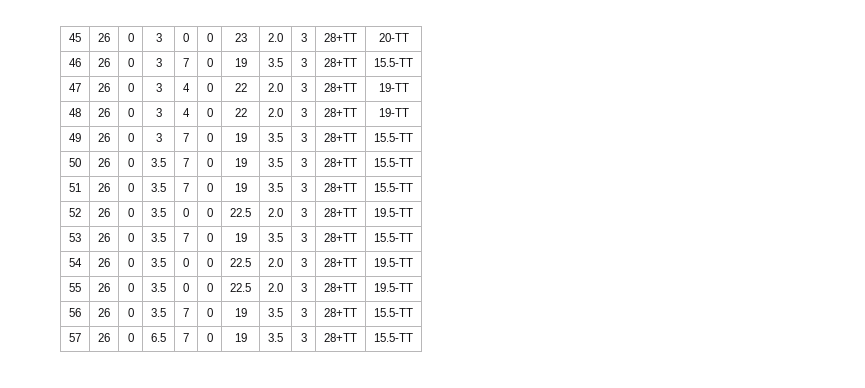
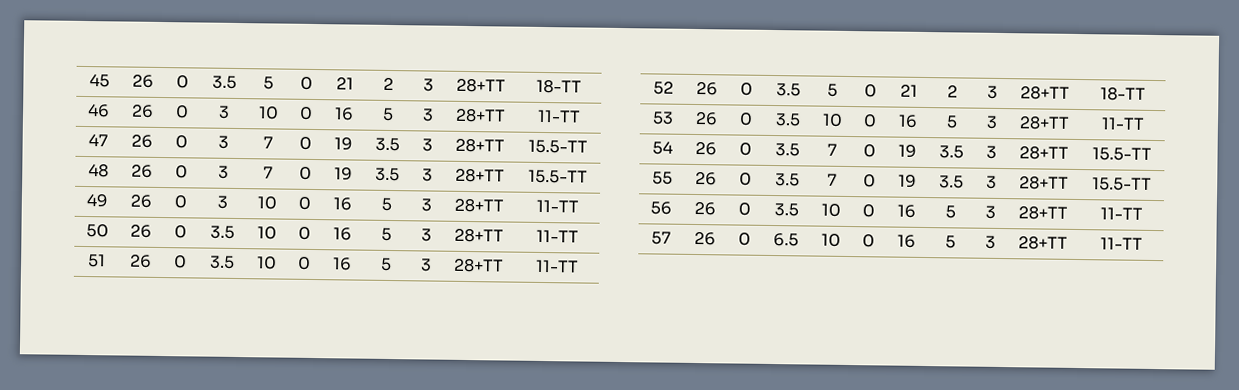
[155,33,162,42] [183,33,189,42] [206,33,213,42] [234,33,247,42] [268,33,283,42] [300,33,307,42] [324,33,357,42] [378,33,409,42] [69,58,81,67] | 3 | 0 | 0 | 23 | 2.0 | 3 | 28+TT | 20-TT // 46 -> [211,75,237,89] [263,76,274,90] [300,76,313,90] [335,77,354,90] [383,77,394,91] [422,78,434,92] [455,78,506,93] [536,79,582,94] [87,104,110,118] [131,104,154,118] [175,105,189,119] [217,105,230,119] [257,106,279,120] [299,106,313,120] [334,107,354,121] [382,107,394,122] [421,108,434,122] [454,108,506,123] [536,109,581,123] [88,134,108,147] | 3.5 | 5 | 0 | 21 | 2 | 3 | 28+TT | 18-TT // 46 | 26 | 0 | 3 | 10 | 0 | 16 | 5 | 3 | 28+TT | 11-TT // 47
[69,83,81,92] [98,83,110,92] [127,83,134,92] [155,83,162,92] [183,83,190,92] [206,83,213,92] [234,83,247,92] [268,83,283,92] [300,83,307,92] [324,83,357,92] [378,83,409,92] [69,108,81,117] [98,108,110,117] [127,108,134,117] [155,108,162,117] [183,108,190,117] [206,108,213,117] [234,108,247,117] [268,108,283,117] [300,108,307,117] [324,108,357,117] [378,108,409,117] [69,133,81,142] 47 | 26 | 0 | 3 | 4 | 0 | 22 | 2.0 | 3 | 28+TT | 19-TT // 48 | 26 | 0 | 3 | 4 | 0 | 22 | 2.0 | 3 | 28+TT | 19-TT // 49 -> [87,164,109,178] 48
[69,158,81,167] 50 -> [86,194,108,208] [130,194,152,208] [174,195,187,209] [216,195,228,209] [256,196,277,210] [298,196,311,210] [333,197,352,211] [381,197,392,212] [420,198,432,212] [453,198,504,213] [535,199,579,213] [85,224,109,238] [130,224,152,238] [174,225,187,239] [209,225,235,239] [256,226,277,240] [298,226,311,240] [333,227,352,241] [381,227,392,242] [420,228,432,242] [453,228,504,243] [535,229,579,243] [88,254,106,268] [130,254,152,268] [174,255,187,269] [209,255,235,269] [255,256,277,270] [297,256,311,270] [332,257,352,271] [380,257,392,272] [419,258,432,272] [452,258,504,273] [534,259,579,273] [652,81,674,95] [696,81,718,96] [740,82,753,96] [775,83,801,97] [827,83,838,97] [864,84,877,98] [899,84,918,97] [947,85,958,98] [986,85,998,99] [1019,86,1070,100] [1100,87,1146,101] [651,111,674,125] [695,111,718,126] [739,112,753,126] [774,113,801,127] [821,113,843,127] [863,114,877,128] [898,114,918,128] [946,115,958,129] [985,115,998,129] [1018,116,1070,130] [1100,117,1145,130] [651,141,673,155] 49 | 26 | 0 | 3 | 10 | 0 | 16 | 5 | 3 | 28+TT | 11-TT // 50 | 26 | 0 | 3.5 | 10 | 0 | 16 | 5 | 3 | 28+TT | 11-TT // 51 | 26 | 0 | 3.5 | 10 | 0 | 16 | 5 | 3 | 28+TT | 11-TT // 52 | 26 | 0 | 3.5 | 5 | 0 | 21 | 2 | 3 | 28+TT | 18-TT // 53 | 26 | 0 | 3.5 | 10 | 0 | 16 | 5 | 3 | 28+TT | 11-TT // 54
[69,183,81,192] 51 -> [651,171,673,185] 55
[69,208,81,217] [98,208,110,217] [127,208,134,217] [151,208,166,217] [183,208,189,217] [206,208,213,217] [230,208,251,217] [268,208,283,217] [300,208,307,217] [324,208,357,217] [374,208,414,217] [69,233,81,242] [98,233,110,242] [127,233,134,242] [151,233,166,242] [183,233,189,242] [206,233,213,242] [234,233,247,242] [268,233,283,242] [300,233,307,242] [324,233,357,242] [374,233,414,242] [69,258,82,267] [98,258,110,267] [127,258,134,267] [151,258,166,267] [183,258,189,267] [206,258,213,267] [230,258,251,267] [268,258,283,267] [300,258,307,267] [324,258,357,267] [374,258,414,267] [69,283,81,292] [98,283,110,292] [127,283,134,292] [151,283,166,292] [183,283,189,292] [206,283,213,292] [230,283,251,292] [268,283,283,292] [300,283,307,292] [324,283,357,292] [374,283,414,292] // 52 | 26 | 0 | 3.5 | 0 | 0 | 22.5 | 2.0 | 3 | 28+TT | 19.5-TT // 53 | 26 | 0 | 3.5 | 7 | 0 | 19 | 3.5 | 3 | 28+TT | 15.5-TT // 54 | 26 | 0 | 3.5 | 0 | 0 | 22.5 | 2.0 | 3 | 28+TT | 19.5-TT // 55 | 26 | 0 | 3.5 | 0 | 0 | 22.5 | 2.0 | 3 | 28+TT | 19.5-TT -> (1152, 184) none
[183,308,189,317] [206,308,213,317] [234,308,247,317] [268,308,283,317] [300,308,307,317] [324,308,357,317] [374,308,414,317] 7 | 0 | 19 | 3.5 | 3 | 28+TT | 15.5-TT -> [820,203,841,217] [862,204,875,218] [897,204,916,218] [945,205,956,219] [984,205,996,219] [1017,206,1068,220] [1099,207,1143,220] 10 | 0 | 16 | 5 | 3 | 28+TT | 11-TT
[183,333,189,342] [206,333,213,342] [234,333,247,342] [268,333,283,342] [300,333,307,342] [324,333,357,342] [374,333,414,342] 7 | 0 | 19 | 3.5 | 3 | 28+TT | 15.5-TT -> [820,233,841,247] [862,234,875,248] [897,234,916,248] [945,235,956,249] [984,235,996,249] [1017,236,1068,250] [1099,237,1143,250] 10 | 0 | 16 | 5 | 3 | 28+TT | 11-TT

